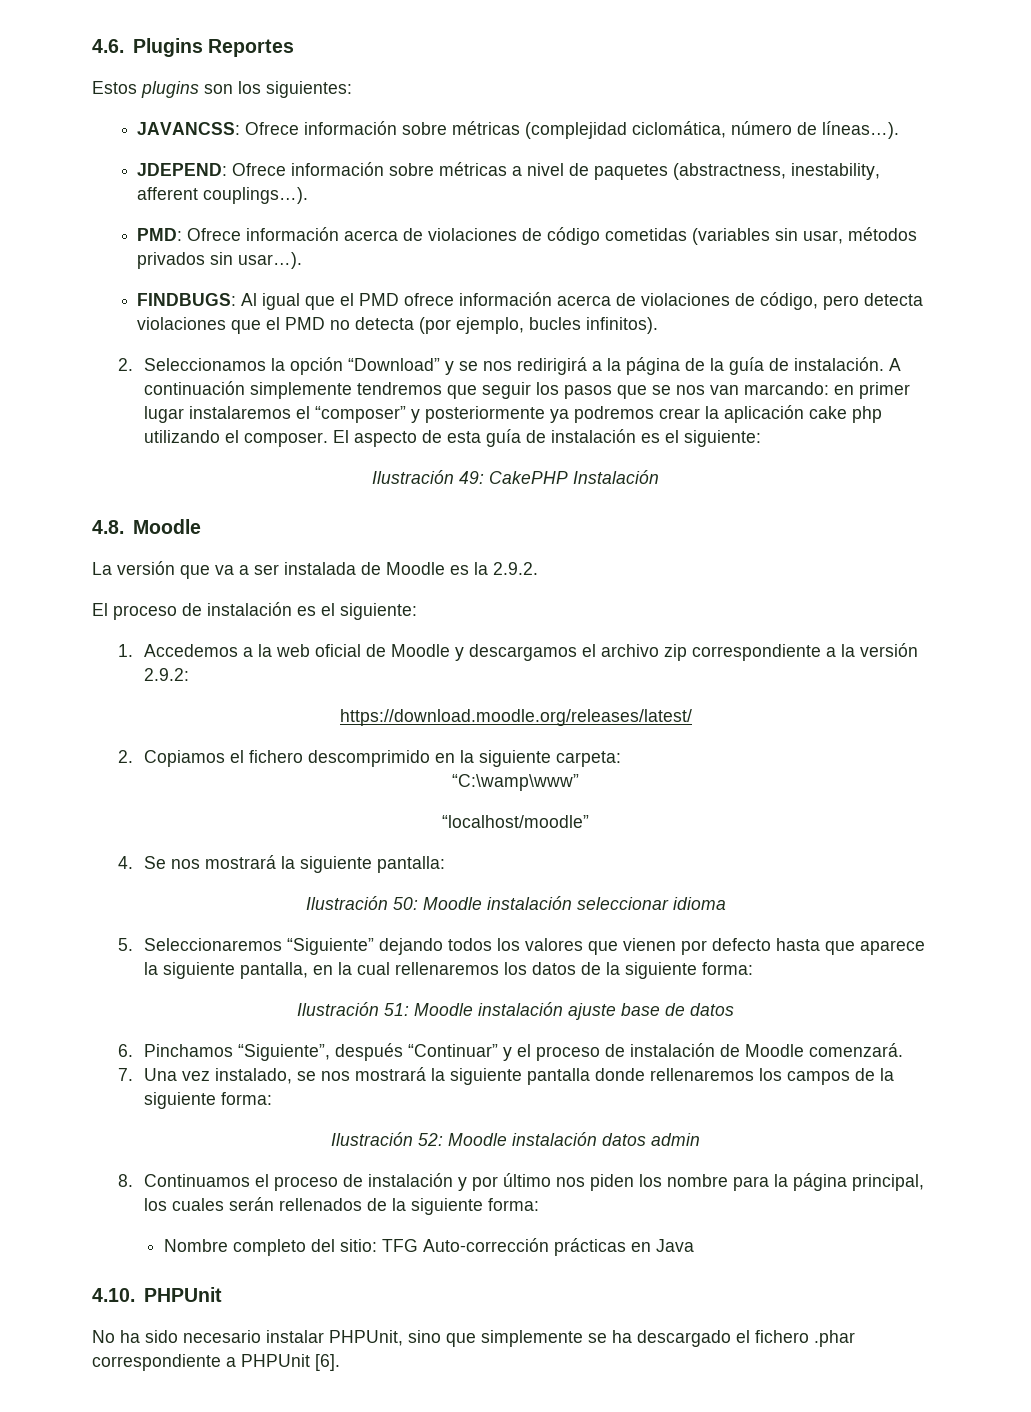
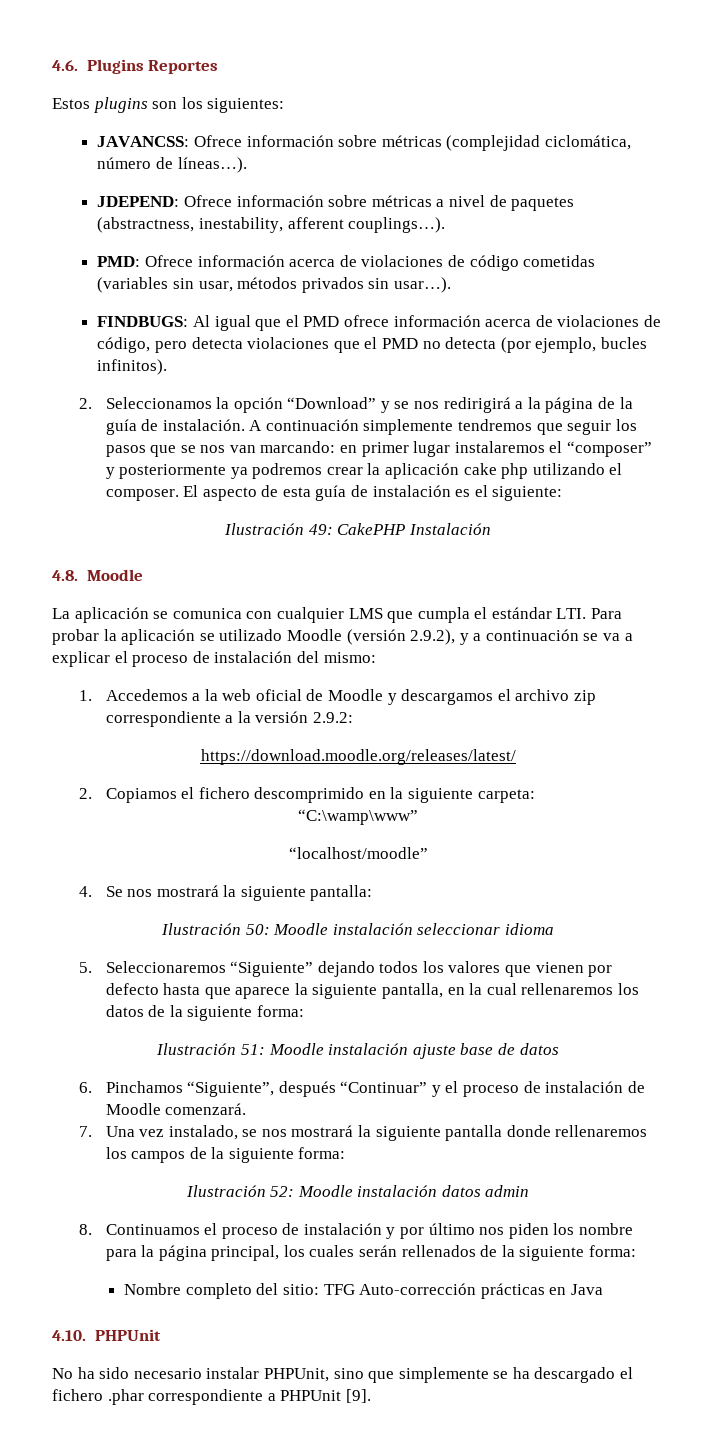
[117,561,538,579] [92,602,417,620] versión que va a ser instalada de Moodle es la 2.9.2. // El proceso de instalación es el siguiente: -> [74,607,623,623] [52,629,633,645] [52,651,376,667] aplicación se comunica con cualquier LMS que cumpla el estándar LTI. Para probar la aplicación se utilizado Moodle (versión 2.9.2), y a continuación se va a explicar el proceso de instalación del mismo:
[315,1354,340,1371] [6]. -> [345,1389,371,1403] [9].

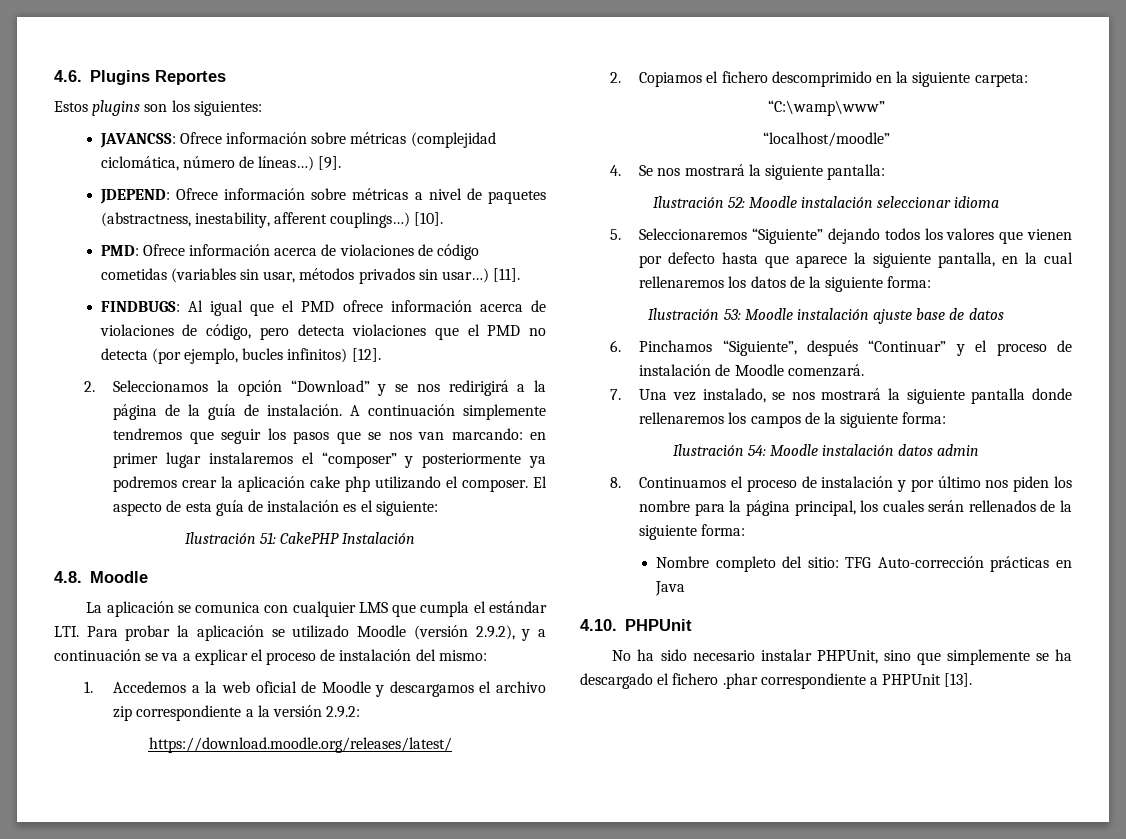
[177,157,247,173] líneas…). -> [258,156,342,171] líneas…) [9].
[348,217,446,233] couplings…). -> [330,212,444,228] couplings…) [10].
[393,277,451,293] usar…). -> [441,268,521,283] usar…) [11].
[97,359,168,375] infinitos). -> [287,348,381,363] infinitos) [12].
[308,524,333,535] 49: -> [259,532,276,544] 51:
[245,924,270,935] 50: -> [727,197,745,208] 52:
[241,1044,266,1055] 51: -> [723,309,741,320] 53:
[270,1186,295,1197] 52: -> [747,445,766,456] 54:
[345,1389,371,1403] [9]. -> [944,673,973,687] [13].

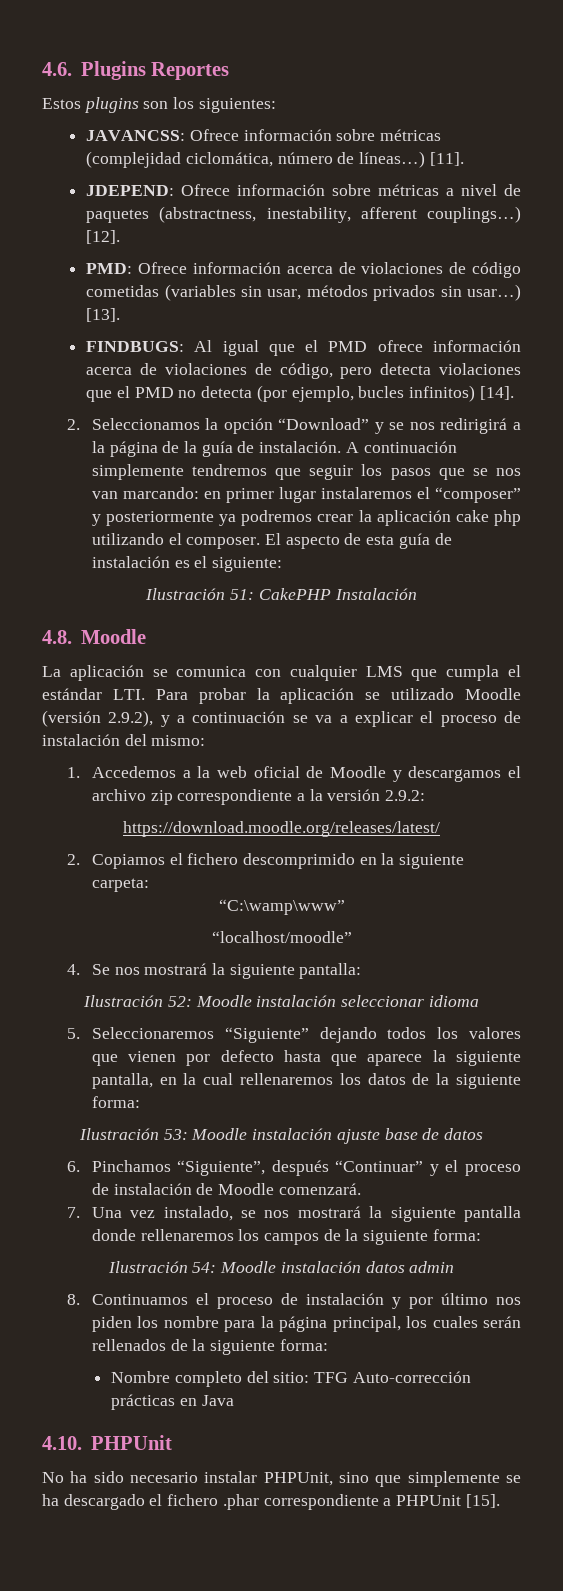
[318,156,342,170] [9]. -> [429,152,464,166] [11].
[414,212,444,226] [10]. -> [86,230,121,244] [12].
[493,268,521,282] [11]. -> [86,308,121,322] [13].
[351,348,381,362] [12]. -> [479,386,514,400] [14].
[944,673,973,687] [13]. -> [465,1494,500,1508] [15].

